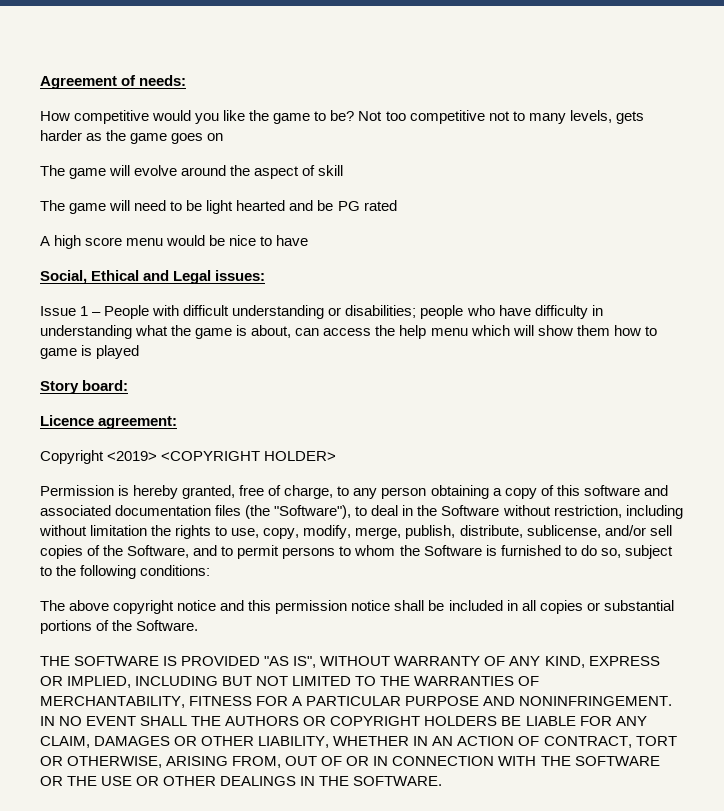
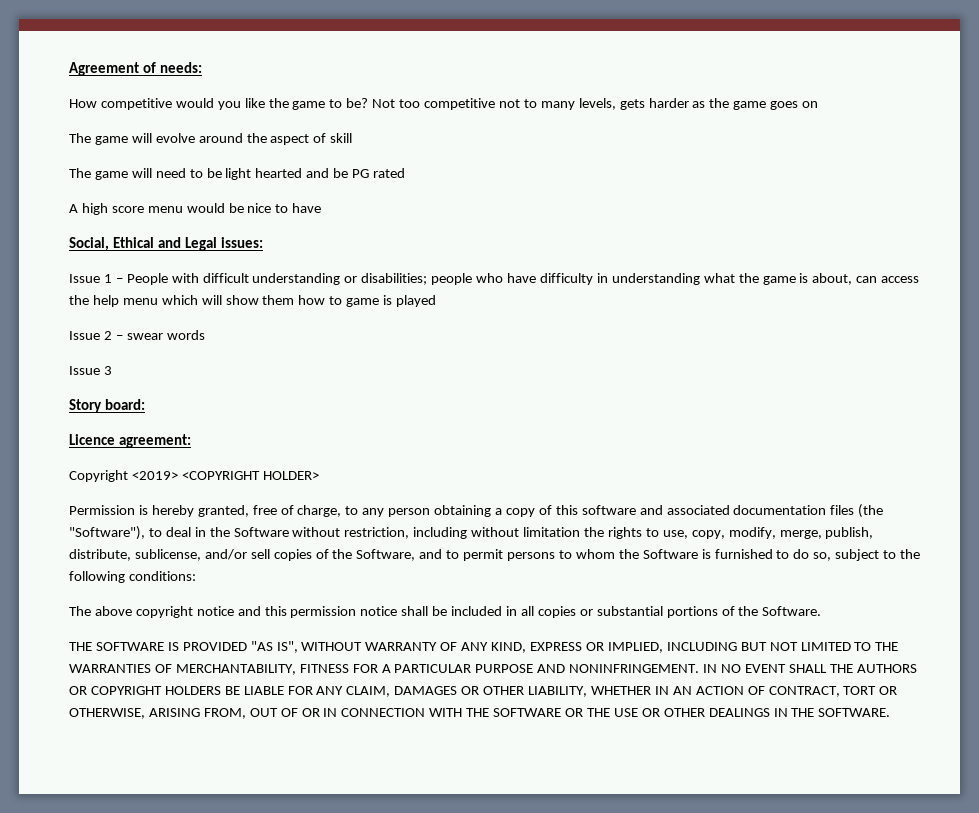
(140, 352) none -> [69,330,205,340] [69,366,112,375] // Issue 2 – swear words // Issue 3

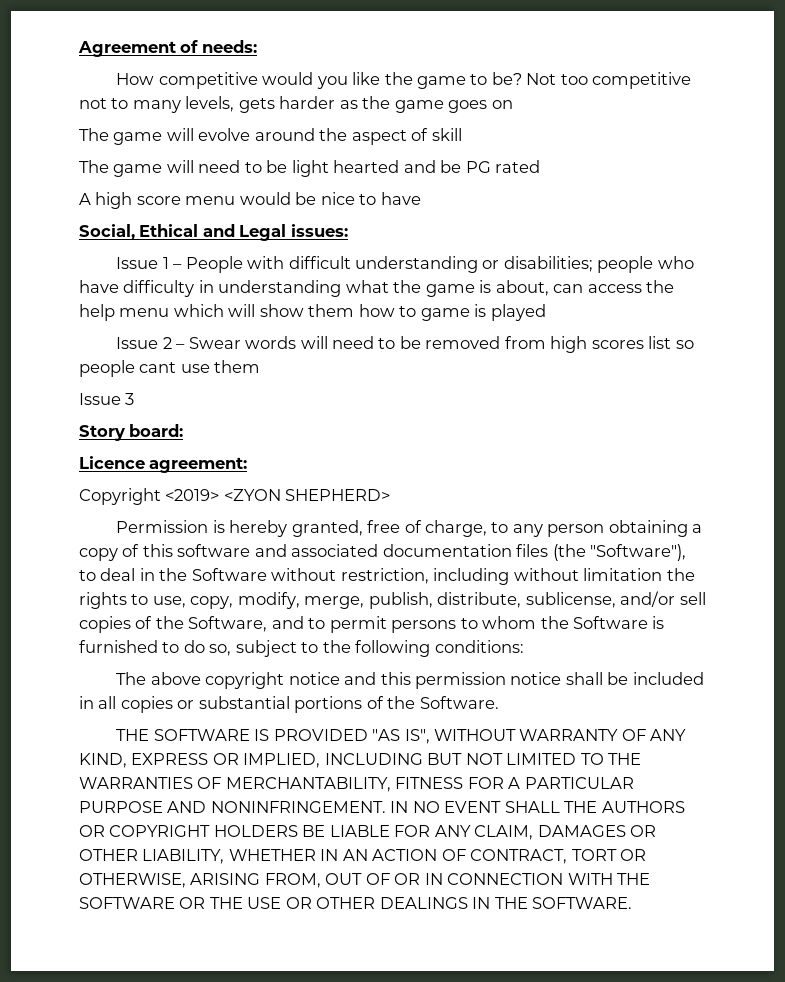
[126,333,163,340] swear -> [188,337,241,349] Swear
(205, 335) none -> [300,336,694,353] [79,360,261,377] will need to be removed from high scores list so people cant use them
[181,471,319,480] <COPYRIGHT HOLDER> -> [223,489,391,501] <ZYON SHEPHERD>

